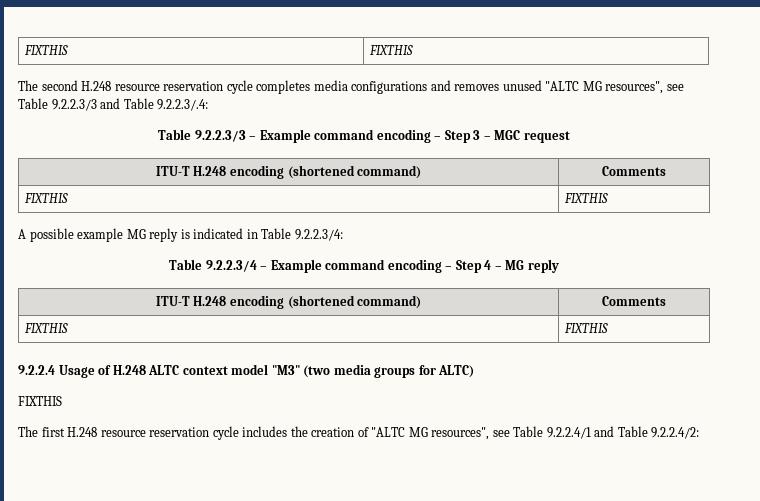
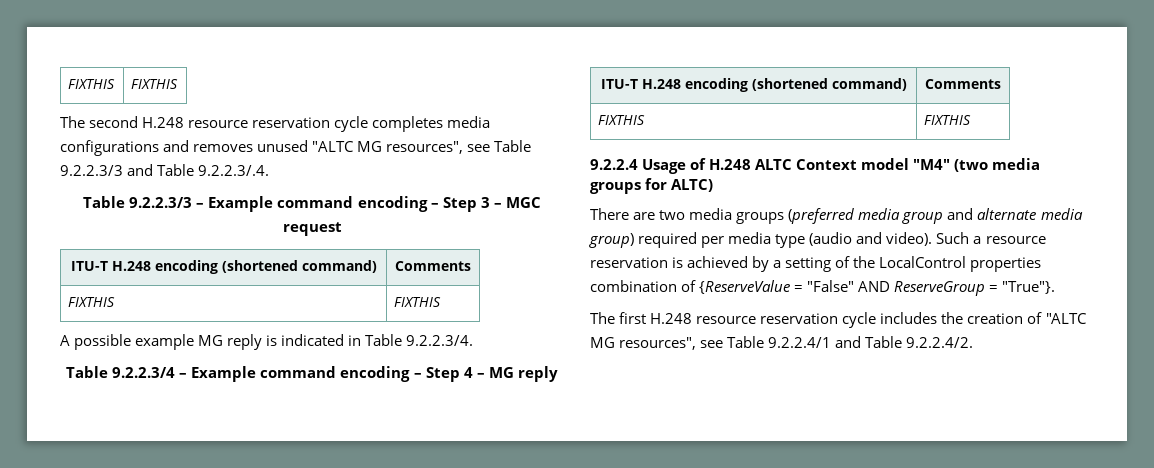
[157,99,209,111] 9.2.2.3/.4: -> [198,165,270,176] 9.2.2.3/.4.
[294,229,343,241] 9.2.2.3/4: -> [406,335,474,346] 9.2.2.3/4.
[182,364,300,375] context model "M3" -> [796,158,951,170] Context model "M4"
[18,396,62,406] FIXTHIS -> [590,208,1083,224] [589,232,1046,248] [590,256,1042,272] [590,280,1056,296] There are two media groups (preferred media group and alternate media group) required per media type (audio and video). Such a resource reservation is achieved by a setting of the LocalControl properties combination of {ReserveValue = "False" AND ReserveGroup = "True"}.
[651,427,700,439] 9.2.2.4/2: -> [906,337,974,348] 9.2.2.4/2.

